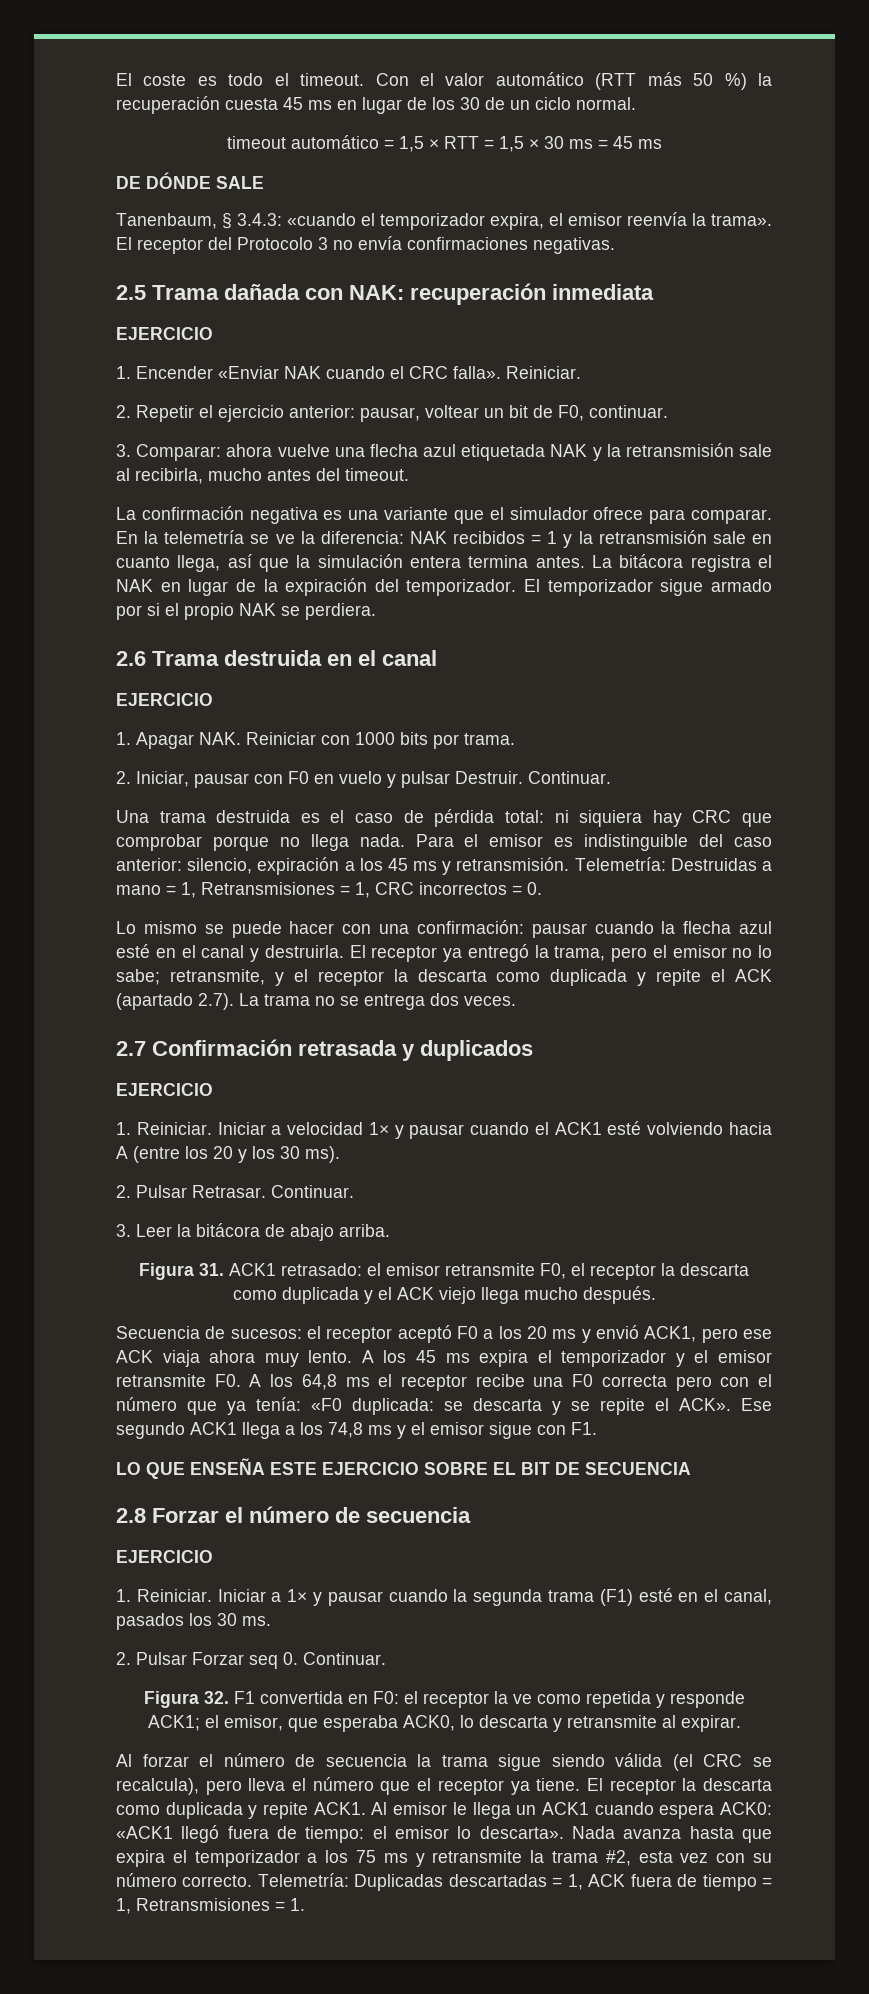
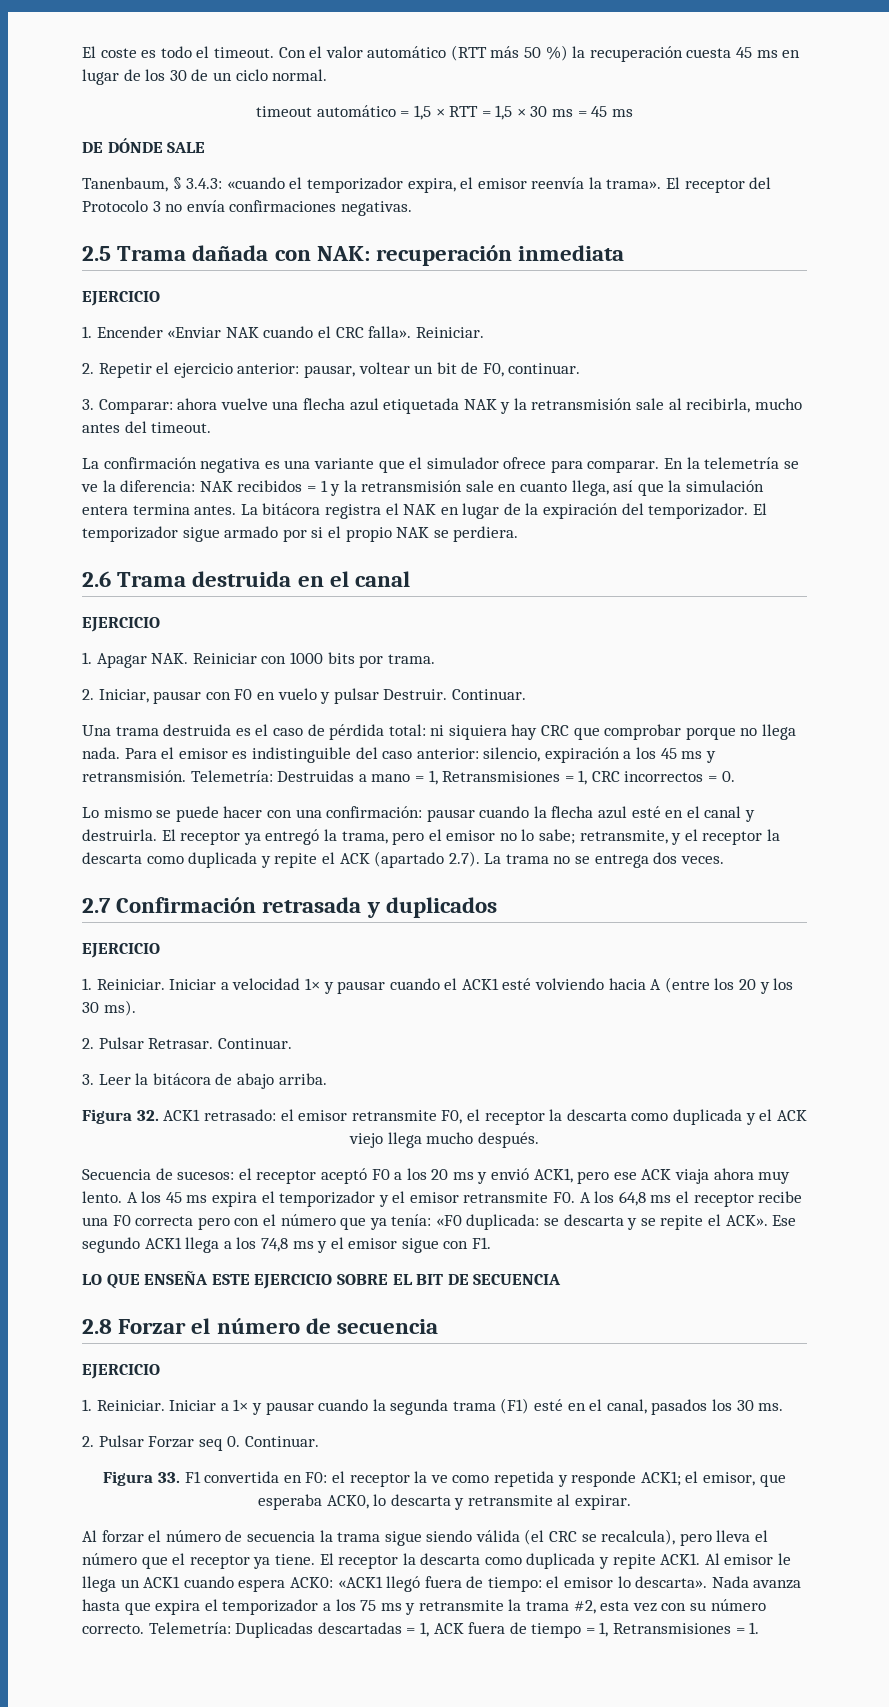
[199,1263,224,1276] 31. -> [136,1110,159,1121] 32.
[203,1691,229,1704] 32. -> [158,1472,181,1483] 33.

